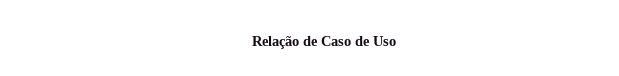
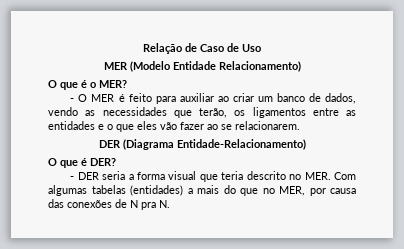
(396, 41) none -> [103,61,301,72] [48,80,127,90] [70,93,356,104] [48,107,356,118] [48,121,300,132] [98,139,306,150] [48,158,116,168] [70,171,356,182] [48,185,356,196] [48,199,170,210] // MER (Modelo Entidade Relacionamento) // O que é o MER? // - O MER é feito para auxiliar ao criar um banco de dados, vendo as necessidades que terão, os ligamentos entre as entidades e o que eles vão fazer ao se relacionarem. // DER (Diagrama Entidade-Relacionamento) // O que é DER? // - DER seria a forma visual que teria descrito no MER. Com algumas tabelas (entidades) a mais do que no MER, por causa das conexões de N pra N.

